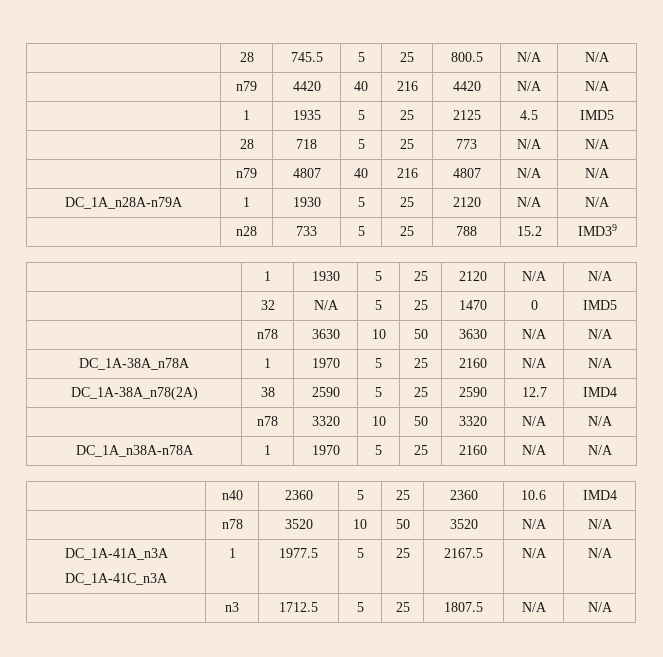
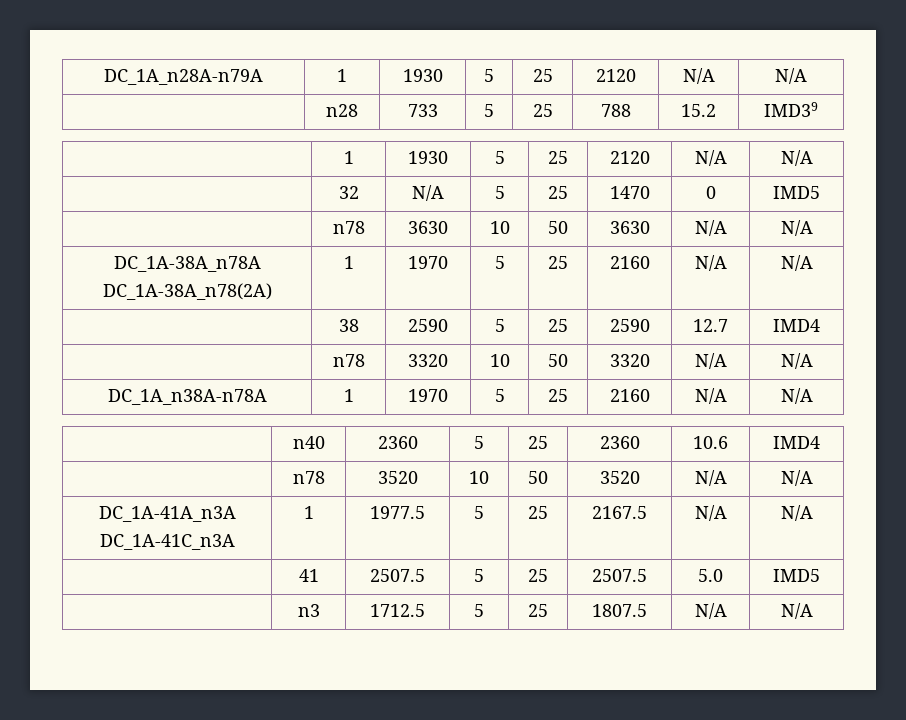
[239,52,254,62] [290,52,323,62] [357,52,365,62] [400,52,414,62] [450,52,483,62] [517,52,542,62] [585,52,610,62] [236,81,257,91] [292,81,321,91] [354,81,368,91] [396,81,418,91] [452,81,481,91] [517,81,542,91] [585,81,610,91] [243,110,250,120] [292,110,321,120] [357,110,365,120] [400,110,414,120] [452,110,481,120] [520,110,538,120] [580,110,614,120] [239,139,254,149] [296,139,317,149] [357,139,365,149] [400,139,414,149] [456,139,477,149] [517,139,542,149] [585,139,610,149] [236,168,257,178] [292,168,321,178] [354,168,368,178] [396,168,418,178] [452,168,481,178] [517,168,542,178] [585,168,610,178] | 28 | 745.5 | 5 | 25 | 800.5 | N/A | N/A // | n79 | 4420 | 40 | 216 | 4420 | N/A | N/A // | 1 | 1935 | 5 | 25 | 2125 | 4.5 | IMD5 // | 28 | 718 | 5 | 25 | 773 | N/A | N/A // | n79 | 4807 | 40 | 216 | 4807 | N/A | N/A // -> (104, 77) none
[264,358,271,368] [311,358,340,368] [375,358,382,368] [413,358,428,368] [459,358,487,368] [522,358,547,368] [588,358,613,368] [70,387,198,400] | 1 | 1970 | 5 | 25 | 2160 | N/A | N/A // DC_1A-38A_n78(2A) -> [102,283,272,300] [343,256,354,269] [408,256,448,269] [494,256,505,269] [548,256,568,269] [609,256,650,269] [694,255,727,271] [780,255,813,271] // DC_1A-38A_n78(2A) | 1 | 1970 | 5 | 25 | 2160 | N/A | N/A //
(613, 553) none -> [298,569,319,582] [370,569,425,582] [474,569,484,582] [528,569,548,582] [592,569,647,582] [698,569,723,582] [773,569,820,582] // | 41 | 2507.5 | 5 | 25 | 2507.5 | 5.0 | IMD5

